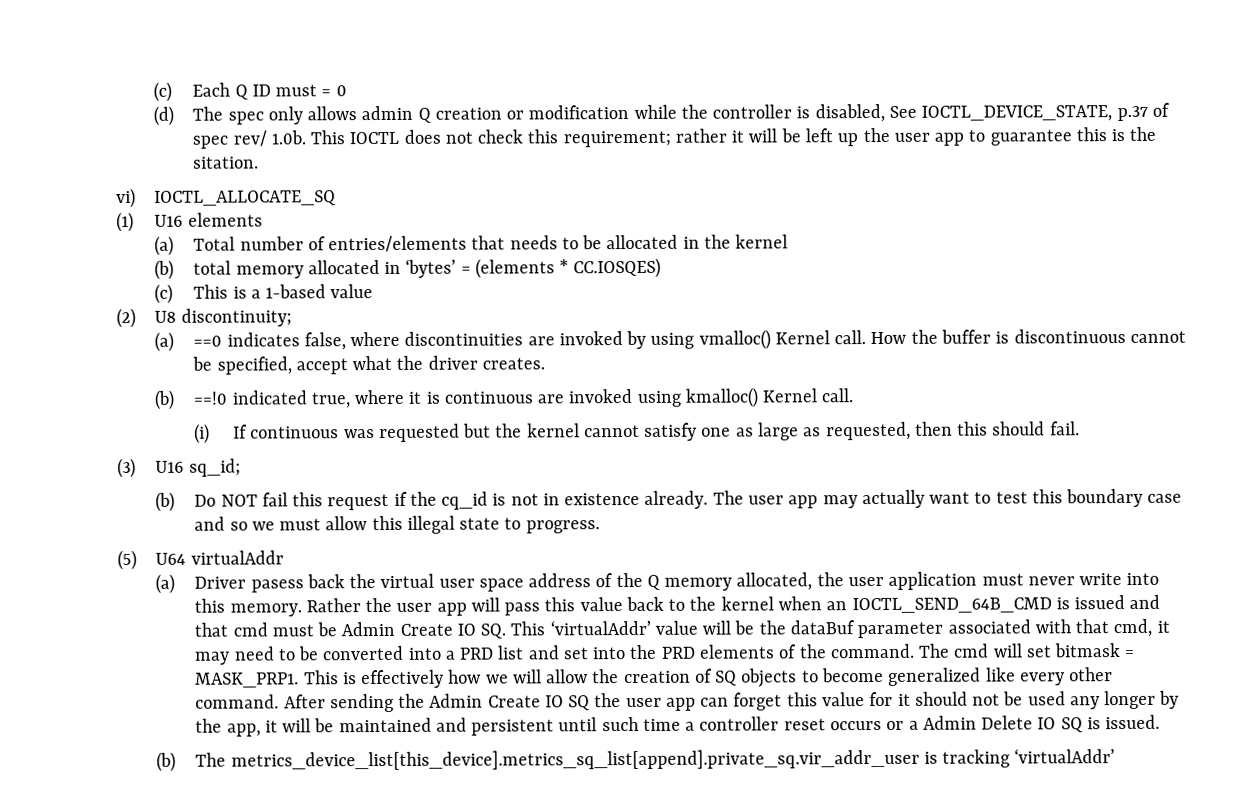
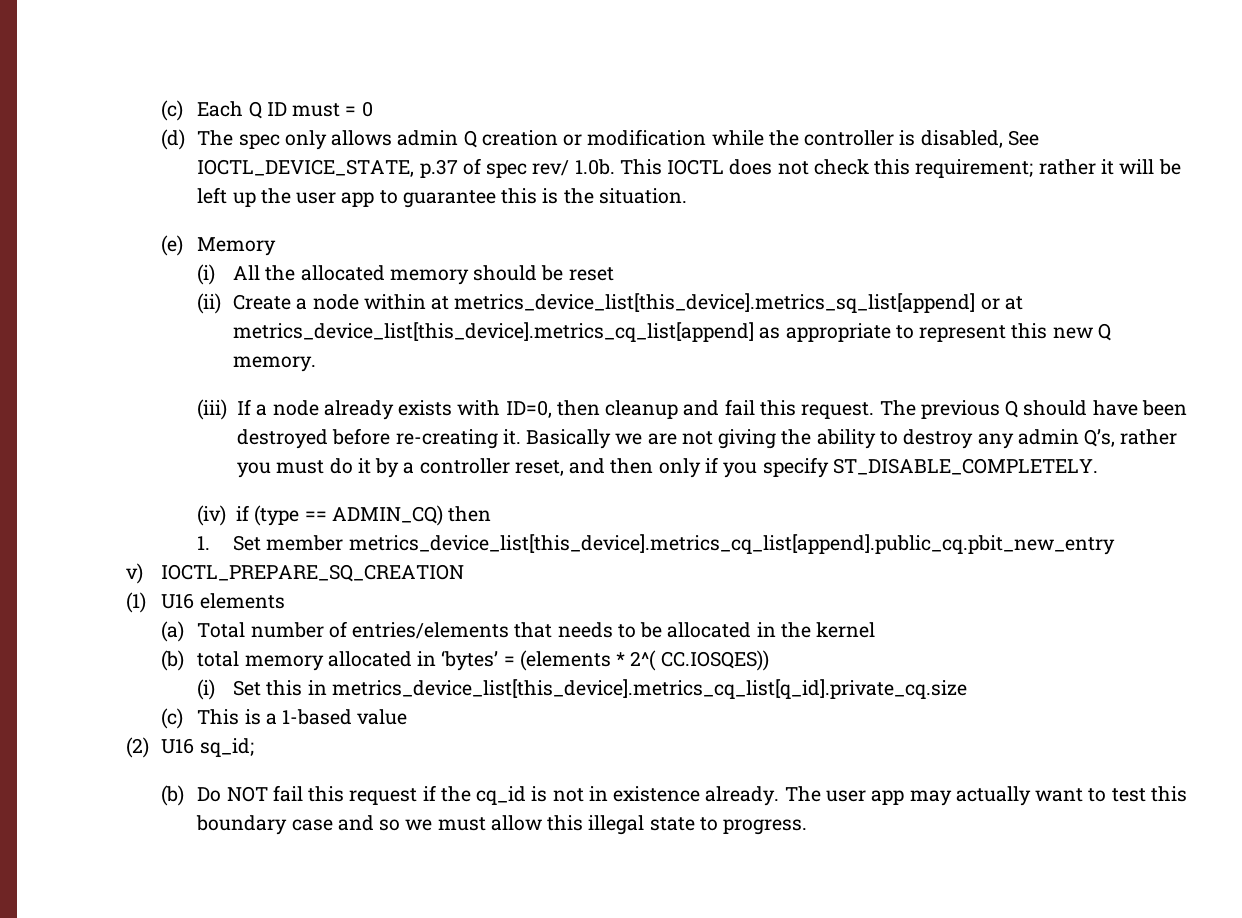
[192,156,260,169] [115,187,337,209] sitation. // vi) IOCTL_ALLOCATE_SQ -> [598,188,687,204] [161,235,277,256] [197,264,614,285] [197,293,1023,314] [233,322,1111,342] [233,356,317,372] [197,399,1187,420] [237,428,1178,449] [237,457,1098,478] [197,505,492,526] [197,534,1115,555] [125,563,465,584] situation. // (e) Memory // (i) All the allocated memory should be reset // (ii) Create a node within at metrics_device_list[this_device].metrics_sq_list[append] or at metrics_device_list[this_device].metrics_cq_list[append] as appropriate to represent this new Q memory. // (iii) If a node already exists with ID=0, then cleanup and fail this request. The previous Q should have been destroyed before re-creating it. Basically we are not giving the ability to destroy any admin Q’s, rather you must do it by a controller reset, and then only if you specify ST_DISABLE_COMPLETELY. // (iv) if (type == ADMIN_CQ) then // 1. Set member metrics_device_list[this_device].metrics_cq_list[append].public_cq.pbit_new_entry // v) IOCTL_PREPARE_SQ_CREATION
[573,257,662,279] CC.IOSQES) -> [630,650,769,671] [197,679,967,700] 2^( CC.IOSQES)) // (i) Set this in metrics_device_list[this_device].metrics_cq_list[q_id].private_cq.size
[154,308,292,327] [154,329,1186,352] [192,355,545,375] [154,387,854,410] [194,421,1080,444] [116,457,136,479] U8 discontinuity; // (a) ==0 indicates false, where discontinuities are invoked by using vmalloc() Kernel call. How the buffer is discontinuous cannot be specified, accept what the driver creates. // (b) ==!0 indicated true, where it is continuous are invoked using kmalloc() Kernel call. // (i) If continuous was requested but the kernel cannot satisfy one as large as requested, then this should fail. // (3) -> (149, 747) none
[116,549,284,571] [155,571,1160,594] [194,594,1161,617] [194,618,1170,639] [194,643,1136,665] [195,667,1114,689] [195,690,1180,713] [195,714,1161,737] [156,748,1116,772] // (5) U64 virtualAddr // (a) Driver pasess back the virtual user space address of the Q memory allocated, the user application must never write into this memory. Rather the user app will pass this value back to the kernel when an IOCTL_SEND_64B_CMD is issued and that cmd must be Admin Create IO SQ. This ‘virtualAddr’ value will be the dataBuf parameter associated with that cmd, it may need to be converted into a PRD list and set into the PRD elements of the command. The cmd will set bitmask = MASK_PRP1. This is effectively how we will allow the creation of SQ objects to become generalized like every other command. After sending the Admin Create IO SQ the user app can forget this value for it should not be used any longer by the app, it will be maintained and persistent until such time a controller reset occurs or a Admin Delete IO SQ is issued. // (b) The metrics_device_list[this_device].metrics_sq_list[append].private_sq.vir_addr_user is tracking ‘virtualAddr’ -> (808, 827) none

